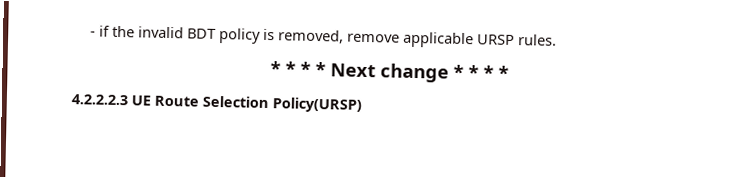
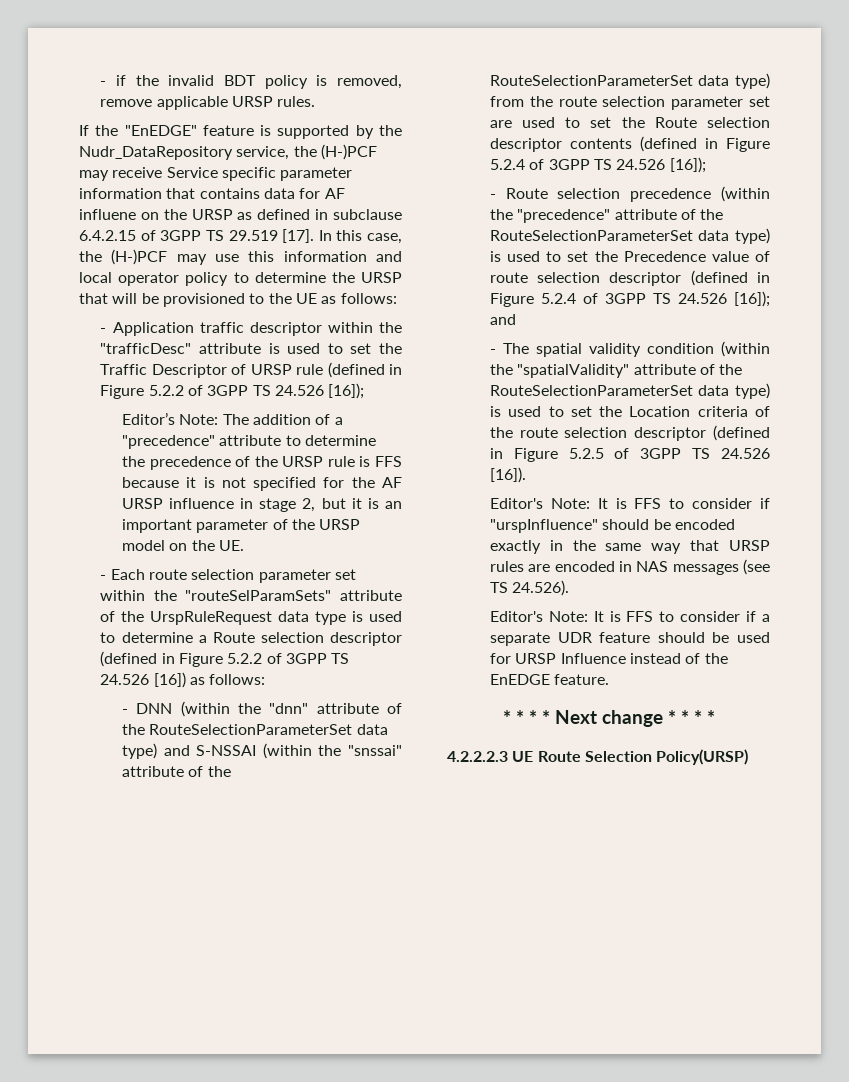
(558, 40) none -> [79,125,402,139] [79,144,377,160] [79,167,353,181] [79,188,345,199] [79,209,402,220] [79,229,402,244] [79,249,402,265] [79,272,403,286] [79,293,397,307] [100,322,403,336] [100,343,402,354] [100,362,402,378] [100,383,365,399] [121,412,343,425] [121,435,376,449] [121,456,402,470] [121,477,402,491] [121,498,403,512] [121,519,361,533] [121,540,244,551] [100,569,357,583] [100,590,402,601] [100,611,402,625] [100,632,402,646] [100,651,350,667] [100,672,266,688] [121,701,402,717] [121,724,388,735] [121,743,402,759] [121,766,231,777] [489,73,770,89] [489,96,770,110] [489,117,770,128] [489,136,770,152] [489,157,706,173] [489,186,770,202] [489,209,724,223] [489,228,770,244] [489,251,770,262] [489,270,770,286] [489,291,770,307] [489,314,516,325] [489,341,770,357] [489,364,743,378] [489,383,770,399] [489,406,770,417] [489,425,770,441] [489,448,770,462] [489,467,526,483] [489,498,770,509] [489,519,735,533] [489,540,770,554] [489,559,770,575] [489,580,570,596] [489,611,770,622] [489,632,770,646] [489,653,728,664] [489,674,610,685] // If the "EnEDGE" feature is supported by the Nudr_DataRepository service, the (H-)PCF may receive Service specific parameter information that contains data for AF influene on the URSP as defined in subclause 6.4.2.15 of 3GPP TS 29.519 [17]. In this case, the (H-)PCF may use this information and local operator policy to determine the URSP that will be provisioned to the UE as follows: // - Application traffic descriptor within the "trafficDesc" attribute is used to set the Traffic Descriptor of URSP rule (defined in Figure 5.2.2 of 3GPP TS 24.526 [16]); // Editor’s Note: The addition of a "precedence" attribute to determine the precedence of the URSP rule is FFS because it is not specified for the AF URSP influence in stage 2, but it is an important parameter of the URSP model on the UE. // - Each route selection parameter set within the "routeSelParamSets" attribute of the UrspRuleRequest data type is used to determine a Route selection descriptor (defined in Figure 5.2.2 of 3GPP TS 24.526 [16]) as follows: // - DNN (within the "dnn" attribute of the RouteSelectionParameterSet data type) and S-NSSAI (within the "snssai" attribute of the RouteSelectionParameterSet data type) from the route selection parameter set are used to set the Route selection descriptor contents (defined in Figure 5.2.4 of 3GPP TS 24.526 [16]); // - Route selection precedence (within the "precedence" attribute of the RouteSelectionParameterSet data type) is used to set the Precedence value of route selection descriptor (defined in Figure 5.2.4 of 3GPP TS 24.526 [16]); and // - The spatial validity condition (within the "spatialValidity" attribute of the RouteSelectionParameterSet data type) is used to set the Location criteria of the route selection descriptor (defined in Figure 5.2.5 of 3GPP TS 24.526 [16]). // Editor's Note: It is FFS to consider if "urspInfluence" should be encoded exactly in the same way that URSP rules are encoded in NAS messages (see TS 24.526). // Editor's Note: It is FFS to consider if a separate UDR feature should be used for URSP Influence instead of the EnEDGE feature.

